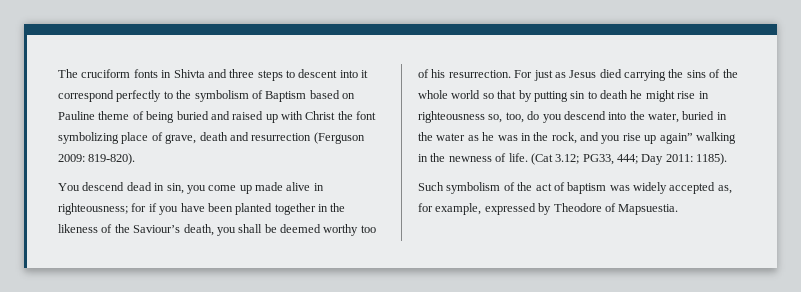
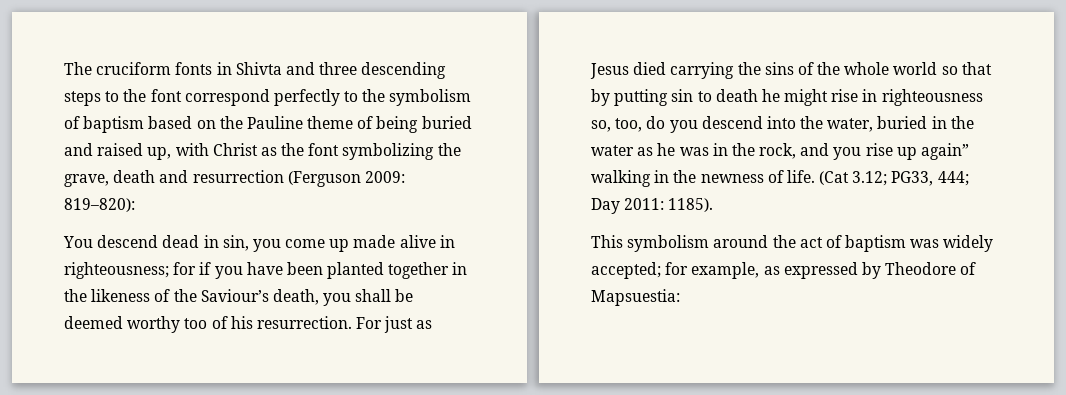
(255, 73) none -> [361,62,447,79] descending
[298,69,369,78] descent into it -> [123,89,182,102] the font
[265,91,307,102] Baptism -> [83,116,145,133] baptism
(355, 96) none -> [219,116,243,129] the
[265,114,278,123] up -> [147,147,172,160] up,
(336, 115) none -> [260,147,277,156] as
[121,132,163,144] place of -> [437,143,461,156] the
[88,153,136,165] 819-820). -> [64,198,135,212] 819–820):
[418,182,515,194] Such symbolism of -> [591,235,769,252] This symbolism around
[669,182,732,194] accepted as, -> [591,262,661,279] accepted;
(482, 209) none -> [763,266,780,275] as
[618,204,679,215] Mapsuestia. -> [591,289,680,306] Mapsuestia:

